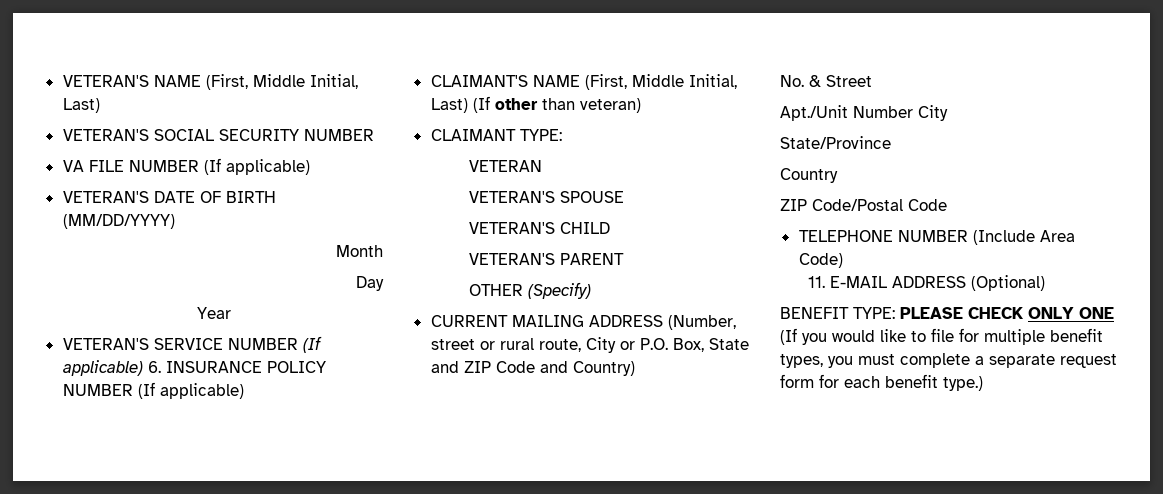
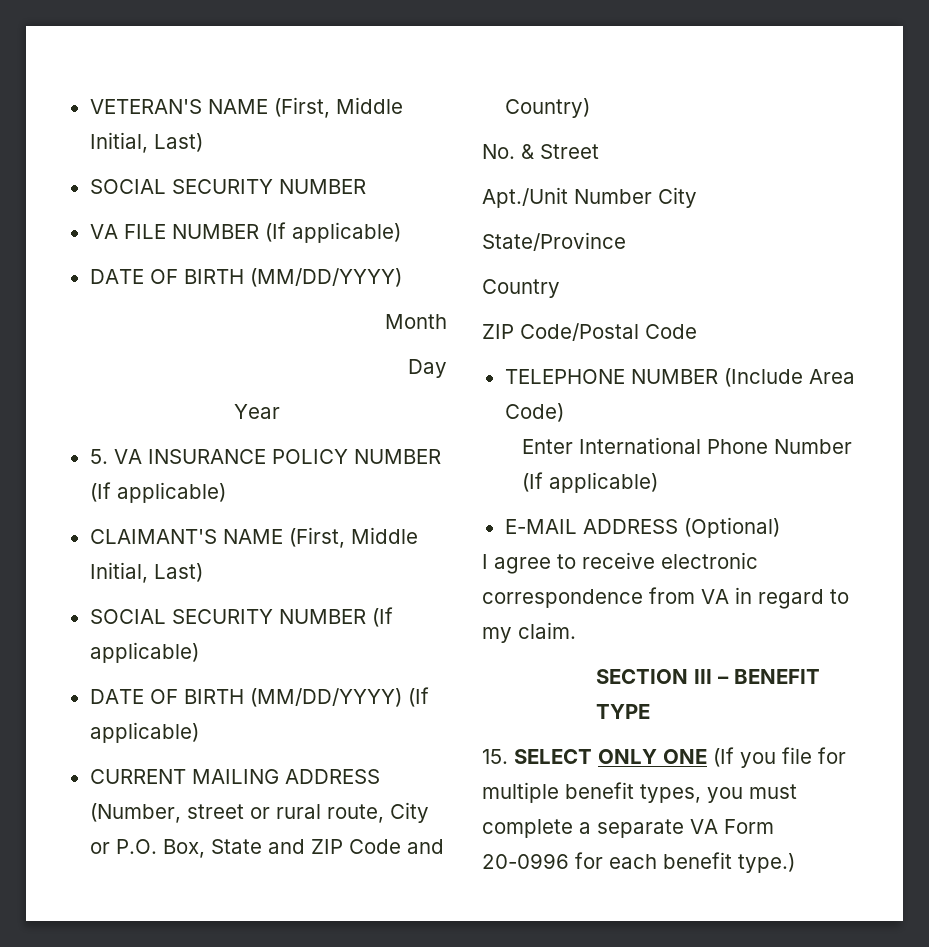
[62,129,149,141] VETERAN'S -> (203, 142) none
[62,191,149,203] VETERAN'S -> (401, 232) none
[62,336,322,353] [62,360,161,376] VETERAN'S SERVICE NUMBER (If applicable) 6. -> [89,449,142,464] 5. VA
[472,96,641,113] [430,129,562,141] [468,160,542,172] [468,191,624,203] [468,222,610,234] [468,253,624,265] [468,282,591,299] (If other than veteran) // CLAIMANT TYPE: // VETERAN // VETERAN'S SPOUSE // VETERAN'S CHILD // VETERAN'S PARENT // OTHER (Specify) -> [89,607,393,627] [89,642,199,663] [89,687,429,707] [89,722,199,743] // SOCIAL SECURITY NUMBER (If applicable) // DATE OF BIRTH (MM/DD/YYYY) (If applicable)
[808,275,1046,291] [780,307,1024,319] 11. E-MAIL ADDRESS (Optional) // BENEFIT TYPE: PLEASE CHECK -> [521,437,852,454] [521,472,658,493] [504,517,780,538] [482,552,758,574] [482,587,849,609] [482,622,576,643] [596,669,820,684] [596,704,650,719] [482,749,592,764] Enter International Phone Number (If applicable) // E-MAIL ADDRESS (Optional) // I agree to receive electronic correspondence from VA in regard to my claim. // SECTION III – BENEFIT TYPE // 15. SELECT
[832,329,926,342] would like to -> (776, 760) none
[1060,354,1117,368] [780,374,814,388] request form -> [690,819,774,834] [482,853,569,869] VA Form 20-0996

